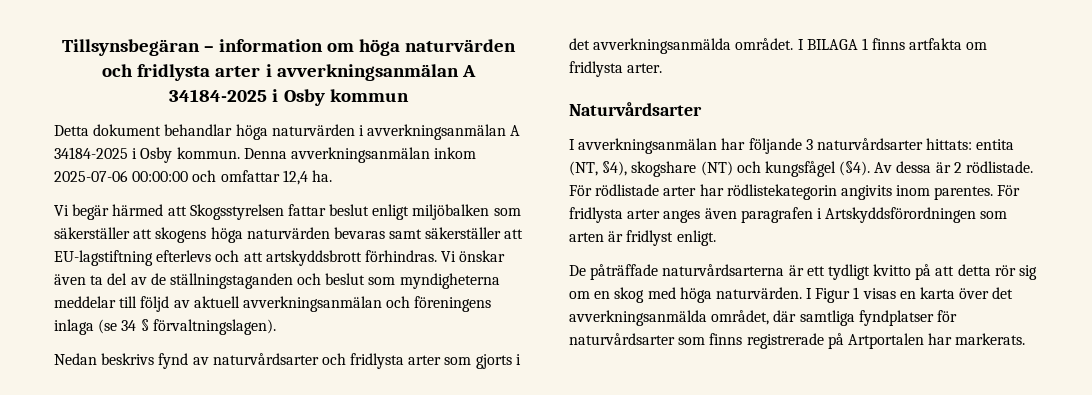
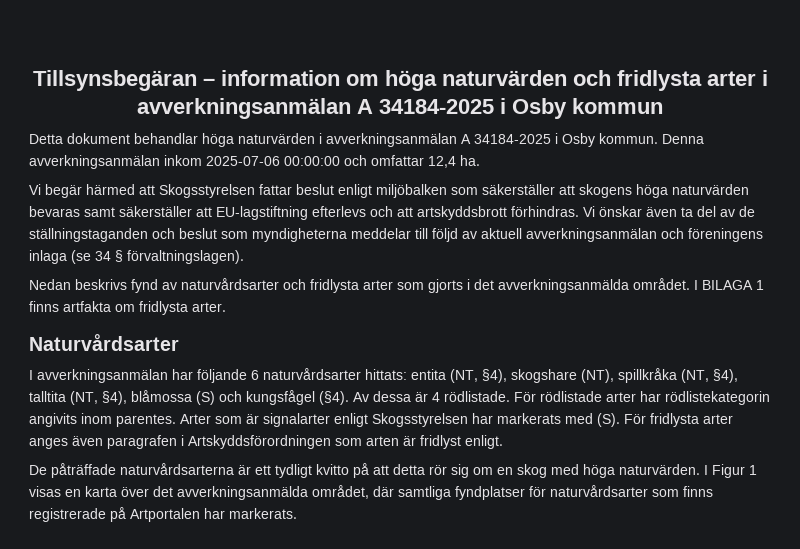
[805,139,813,150] 3 -> [251,370,259,380] 6
[700,161,733,176] (NT) -> [581,368,738,383] [29,390,215,405] (NT), spillkråka (NT, §4), talltita (NT, §4), blåmossa (S)
[953,162,962,173] 2 -> [432,392,440,402] 4
(994, 193) none -> [180,413,620,427] Arter som är signalarter enligt Skogsstyrelsen har markerats med (S).

